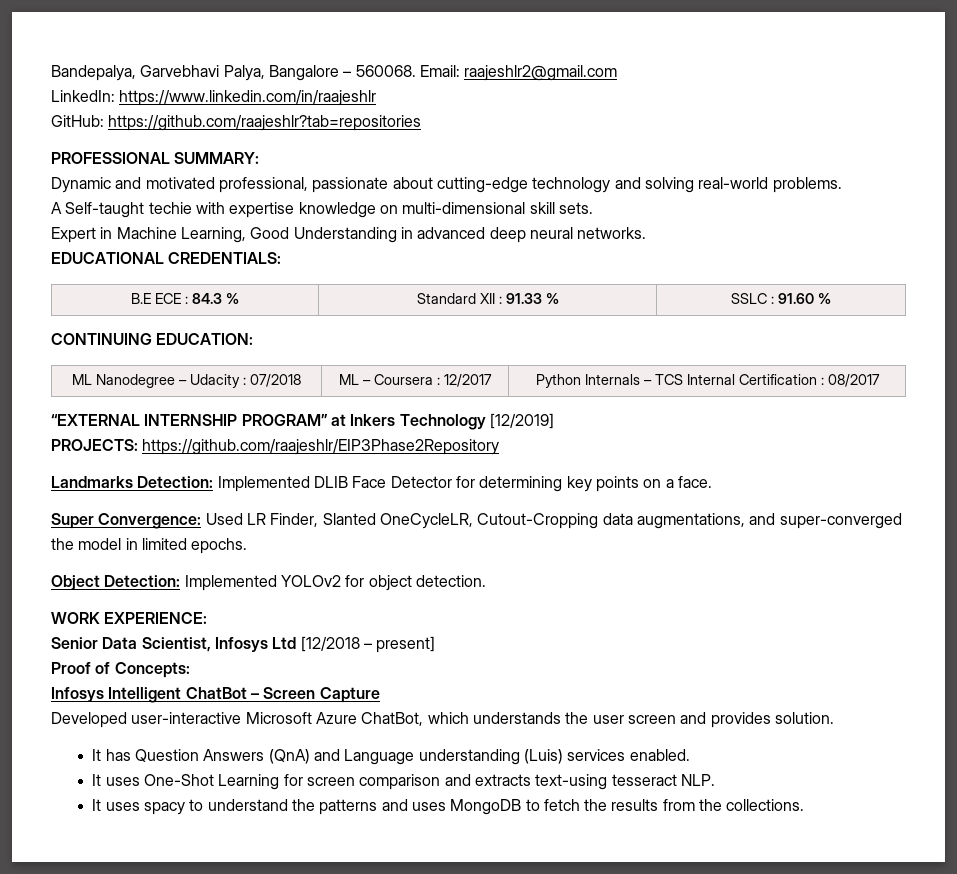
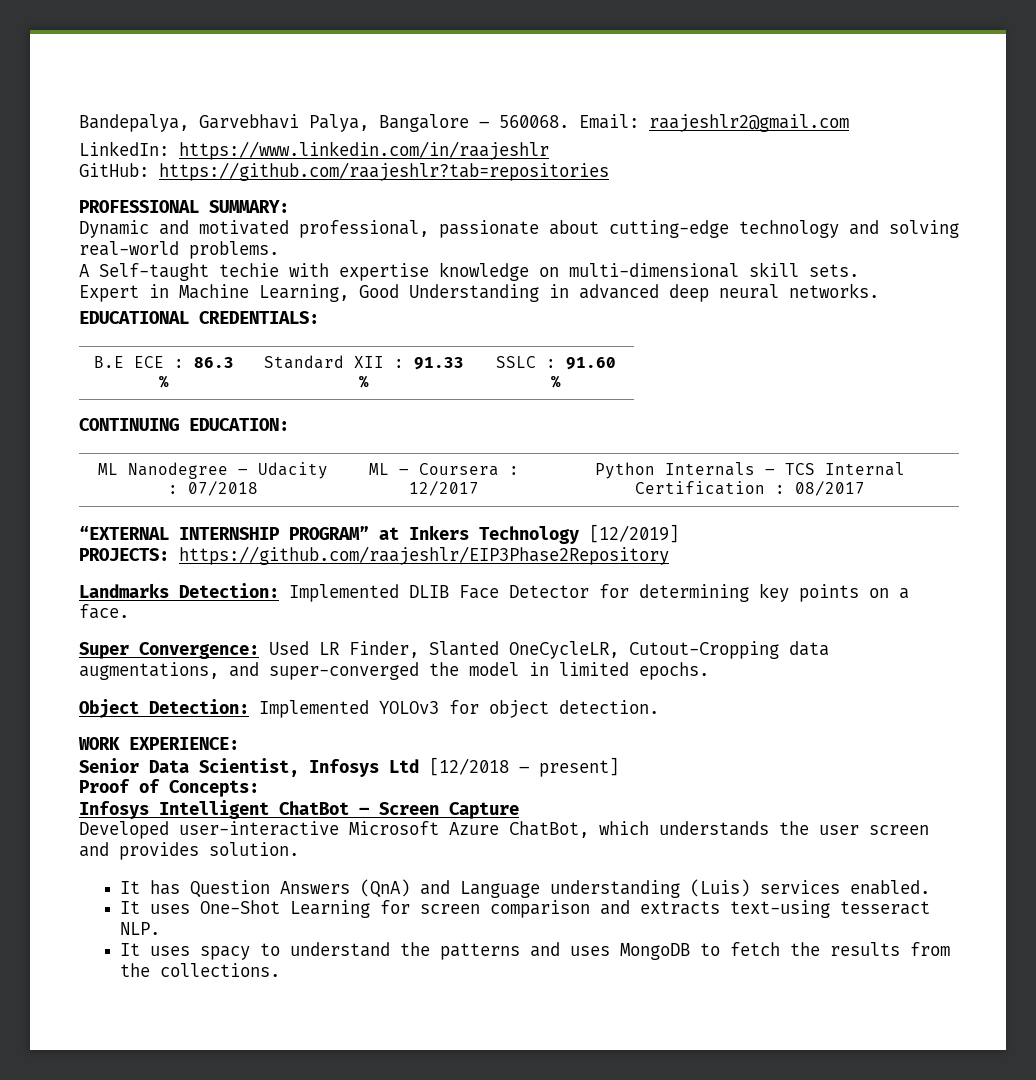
[192,293,222,304] 84.3 -> [194,357,234,368] 86.3
[280,575,341,587] YOLOv2 -> [379,701,439,714] YOLOv3

